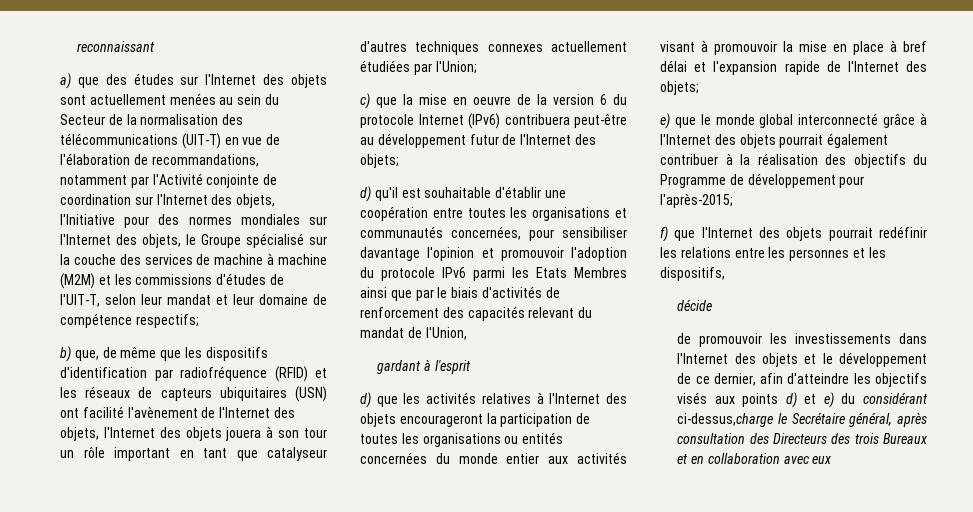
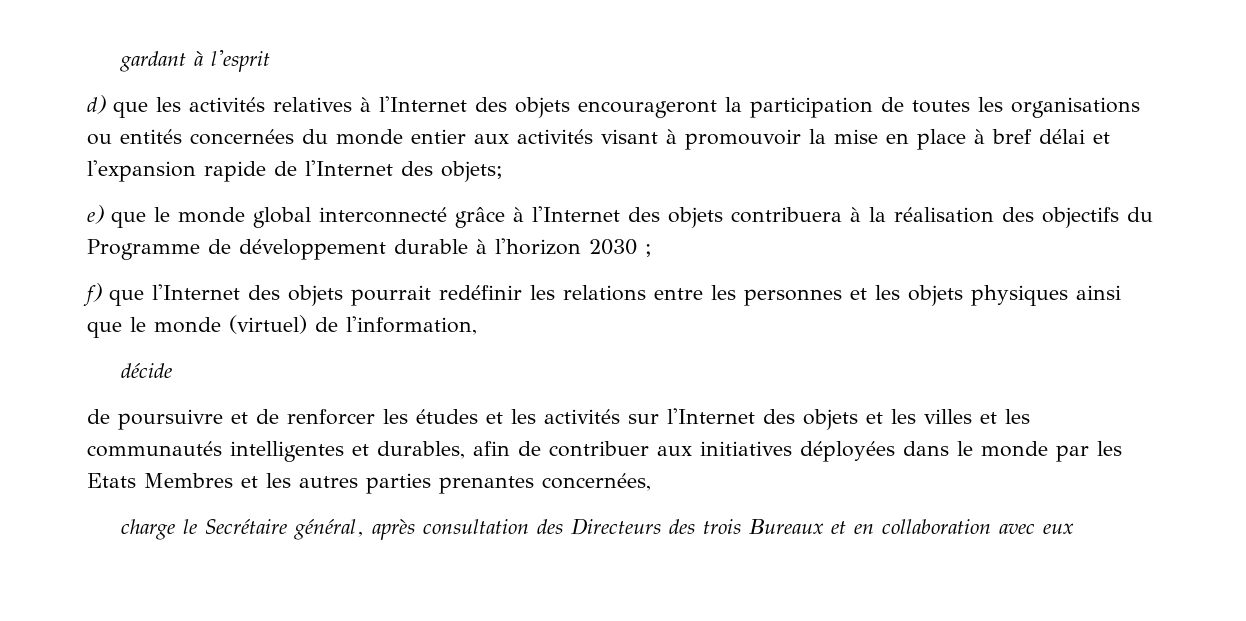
[77,41,156,52] [60,73,327,89] [60,93,279,105] [60,114,244,125] [60,133,281,149] [60,153,259,167] [60,173,278,188] [60,194,276,208] [60,214,327,228] [60,233,327,248] [60,253,327,265] [60,273,284,289] [60,294,327,307] [60,313,199,328] [60,346,268,362] [60,366,327,382] [60,386,327,402] [60,406,295,418] [60,426,327,441] [60,447,327,461] [360,41,627,55] [360,60,477,75] [360,93,627,109] [360,113,627,129] [360,133,596,148] [360,154,399,168] [360,186,566,202] [360,206,627,221] [360,226,627,241] [360,247,627,261] [360,267,627,281] [360,286,560,301] [360,306,593,321] [360,327,467,340] reconnaissant // a) que des études sur l'Internet des objets sont actuellement menées au sein du Secteur de la normalisation des télécommunications (UIT-T) en vue de l'élaboration de recommandations, notamment par l'Activité conjointe de coordination sur l'Internet des objets, l'Initiative pour des normes mondiales sur l'Internet des objets, le Groupe spécialisé sur la couche des services de machine à machine (M2M) et les commissions d'études de l'UIT-T, selon leur mandat et leur domaine de compétence respectifs; // b) que, de même que les dispositifs d'identification par radiofréquence (RFID) et les réseaux de capteurs ubiquitaires (USN) ont facilité l'avènement de l'Internet des objets, l'Internet des objets jouera à son tour un rôle important en tant que catalyseur d'autres techniques connexes actuellement étudiées par l'Union; // c) que la mise en oeuvre de la version 6 du protocole Internet (IPv6) contribuera peut-être au développement futur de l'Internet des objets; // d) qu'il est souhaitable d'établir une coopération entre toutes les organisations et communautés concernées, pour sensibiliser davantage l'opinion et promouvoir l'adoption du protocole IPv6 parmi les Etats Membres ainsi que par le biais d'activités de renforcement des capacités relevant du mandat de l'Union, // -> (119, 61) none
[779,133,889,148] [660,154,718,165] pourrait également contribuer -> [731,207,842,223] contribuera
[839,176,865,188] [660,193,733,208] pour l'après-2015; -> [394,238,652,257] durable à l'horizon 2030 ;
[660,267,725,281] [677,299,713,311] [677,333,927,347] [677,352,927,367] [677,373,927,387] [677,392,928,408] [677,413,774,427] dispositifs, // décide // de promouvoir les investissements dans l'Internet des objets et le développement de ce dernier, afin d'atteindre les objectifs visés aux points d) et e) du considérant ci-dessus,charge -> [908,285,1122,306] [87,315,477,338] [120,363,172,378] [87,408,1030,430] [87,441,1122,462] [87,473,651,494] [120,519,175,540] objets physiques ainsi que le monde (virtuel) de l'information, // décide // de poursuivre et de renforcer les études et les activités sur l'Internet des objets et les villes et les communautés intelligentes et durables, afin de contribuer aux initiatives déployées dans le monde par les Etats Membres et les autres parties prenantes concernées, // charge

